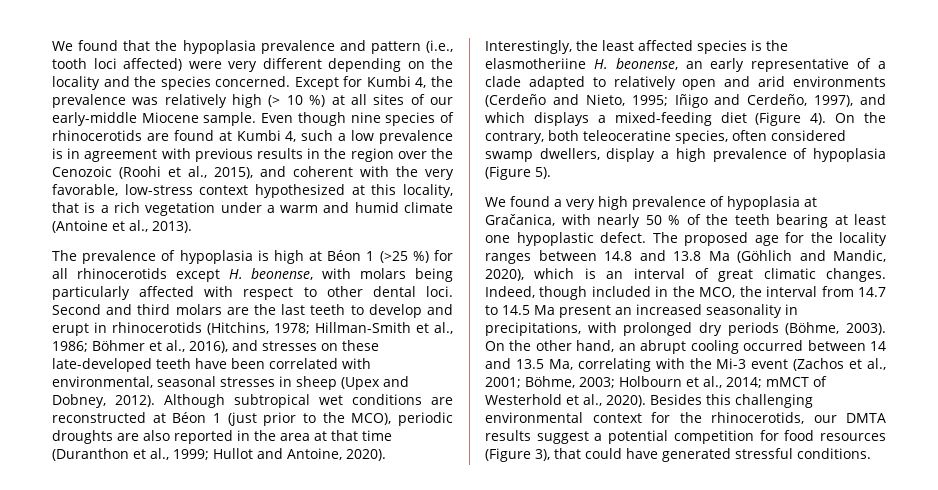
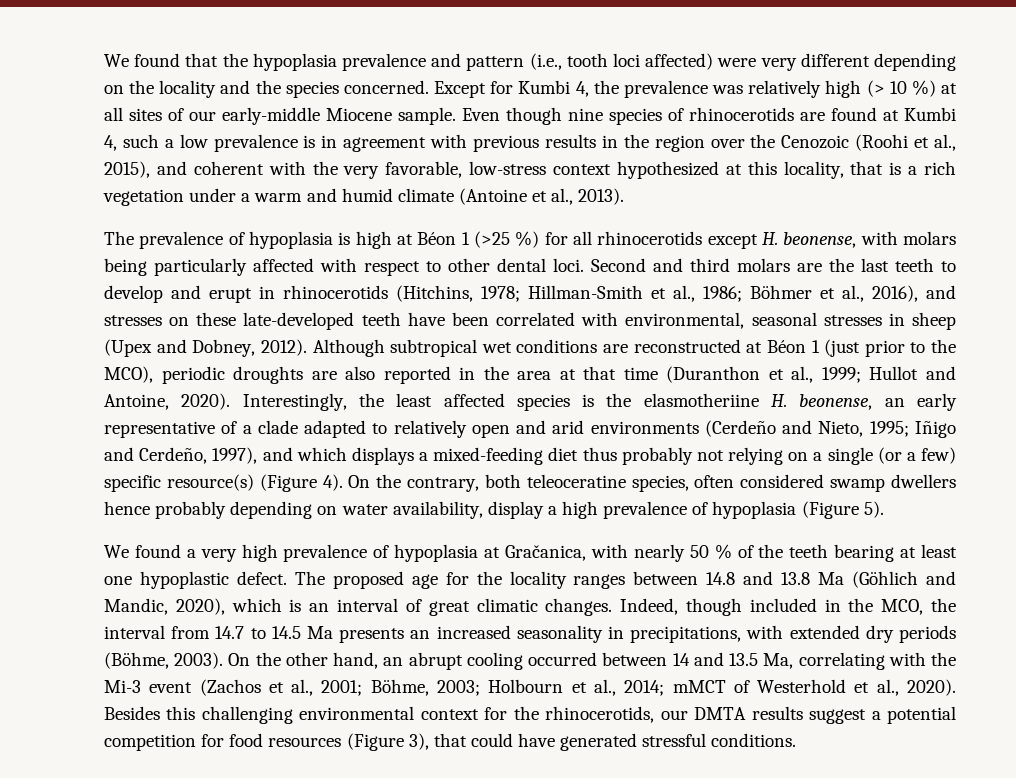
(747, 117) none -> [582,447,956,465] [104,474,254,492] thus probably not relying on a single (or a few) specific resource(s)
[539,148,600,160] dwellers, -> [890,474,956,488] [104,501,483,519] dwellers hence probably depending on water availability,
[559,305,611,318] present -> [339,628,405,643] presents
[623,322,693,336] prolonged -> [789,625,860,639] extended

